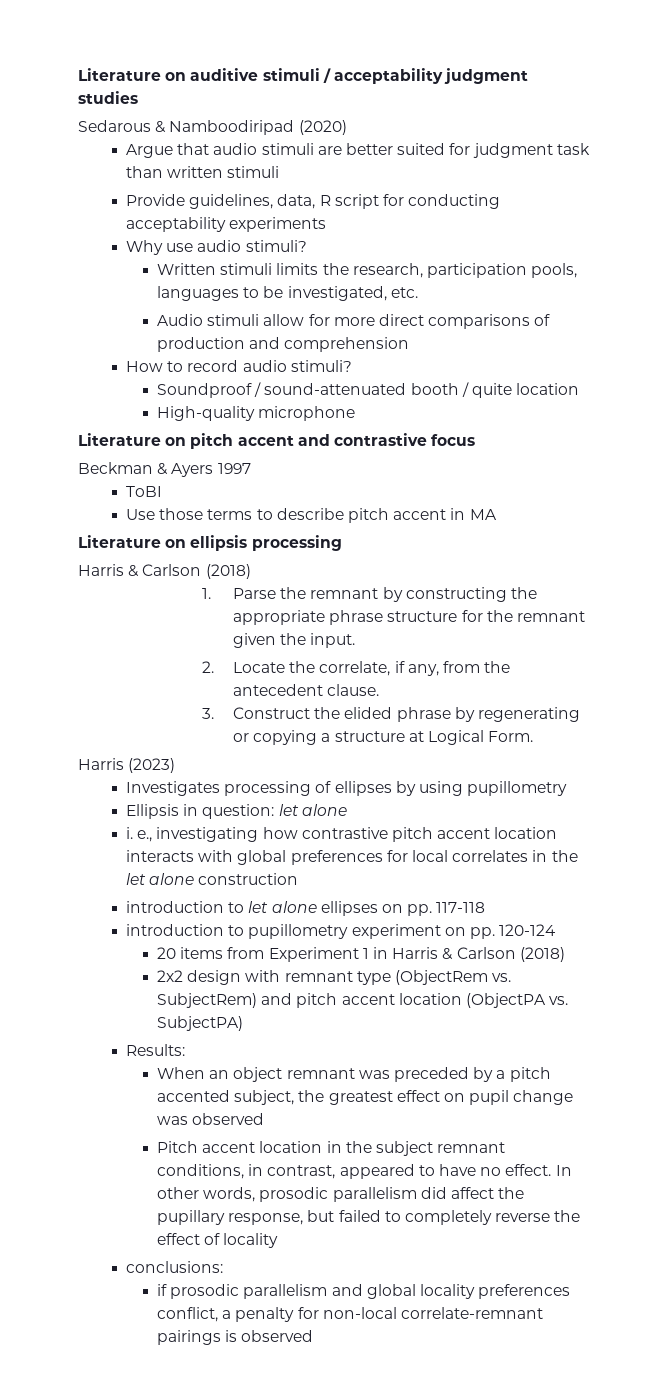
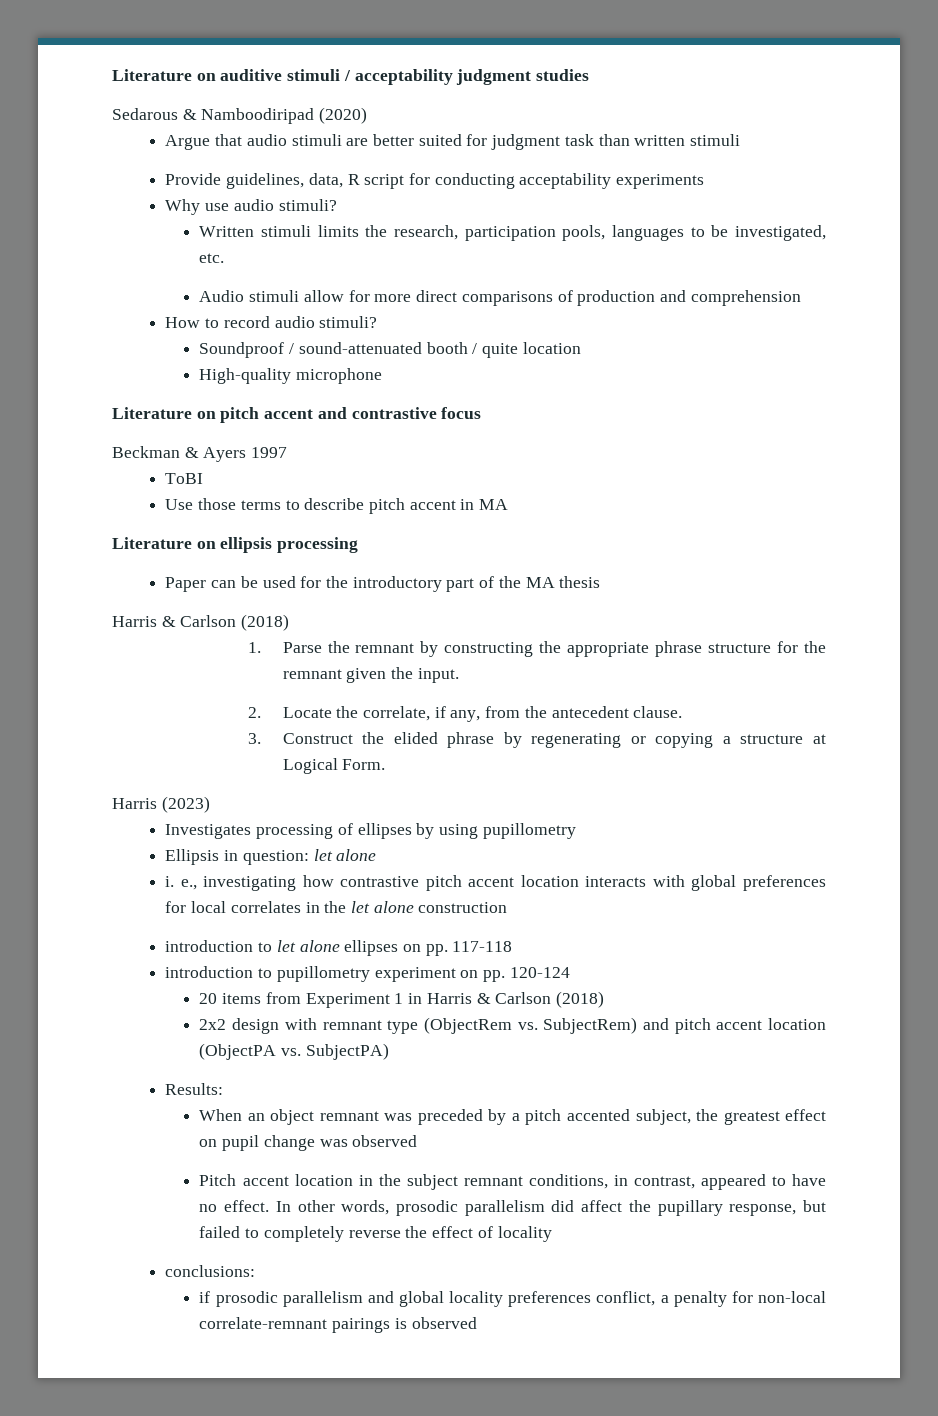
(342, 543) none -> [165,576,601,592] // Paper can be used for the introductory part of the MA thesis

